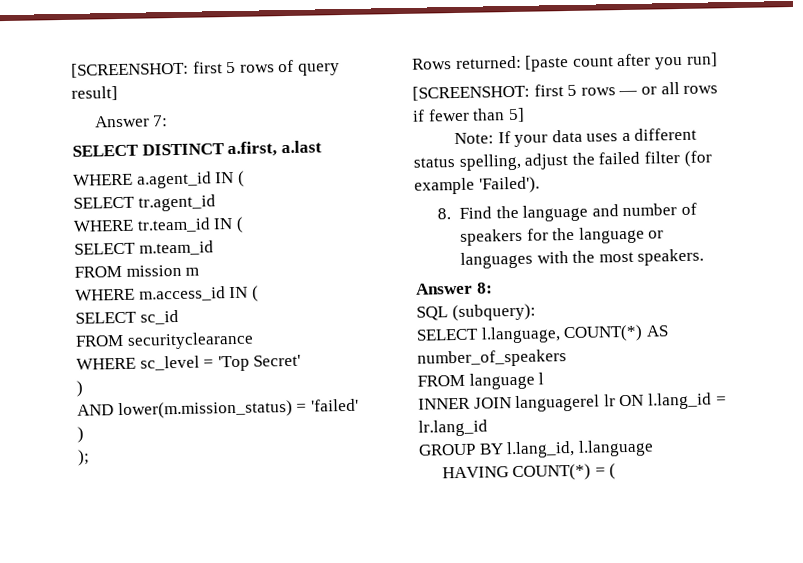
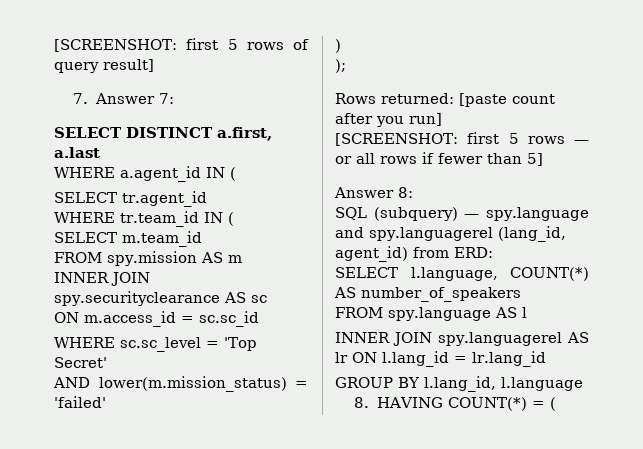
(118, 93) none -> [73,93,89,104] 7.
[125,264,182,277] mission -> [107,251,223,266] spy.mission AS
[75,285,259,302] [75,309,179,325] [75,331,254,350] [76,355,200,371] WHERE m.access_id IN ( // SELECT sc_id // FROM securityclearance // WHERE sc_level -> [54,272,150,286] [54,291,267,306] [54,311,259,327] [54,337,201,352] INNER JOIN spy.securityclearance AS sc // ON m.access_id = sc.sc_id // WHERE sc.sc_level
[76,380,84,397] // ) -> (107, 362) none
[453,127,698,147] [413,150,713,171] [414,176,540,195] [436,202,698,222] [460,226,665,246] [460,248,705,269] [416,282,493,295] [416,303,536,322] Note: If your data uses a different status spelling, adjust the failed filter (for example 'Failed'). // 8. Find the language and number of speakers for the language or languages with the most speakers. // Answer 8: // SQL (subquery): -> [334,187,413,198] [335,207,590,221] [335,226,566,242] [335,246,493,262] Answer 8: // SQL (subquery) — spy.language and spy.languagerel (lang_id, agent_id) from ERD:
[468,372,535,390] language -> [388,307,517,321] spy.language AS
[515,394,601,412] languagerel -> [438,332,589,346] spy.languagerel AS
(654, 448) none -> [354,397,370,408] 8.

